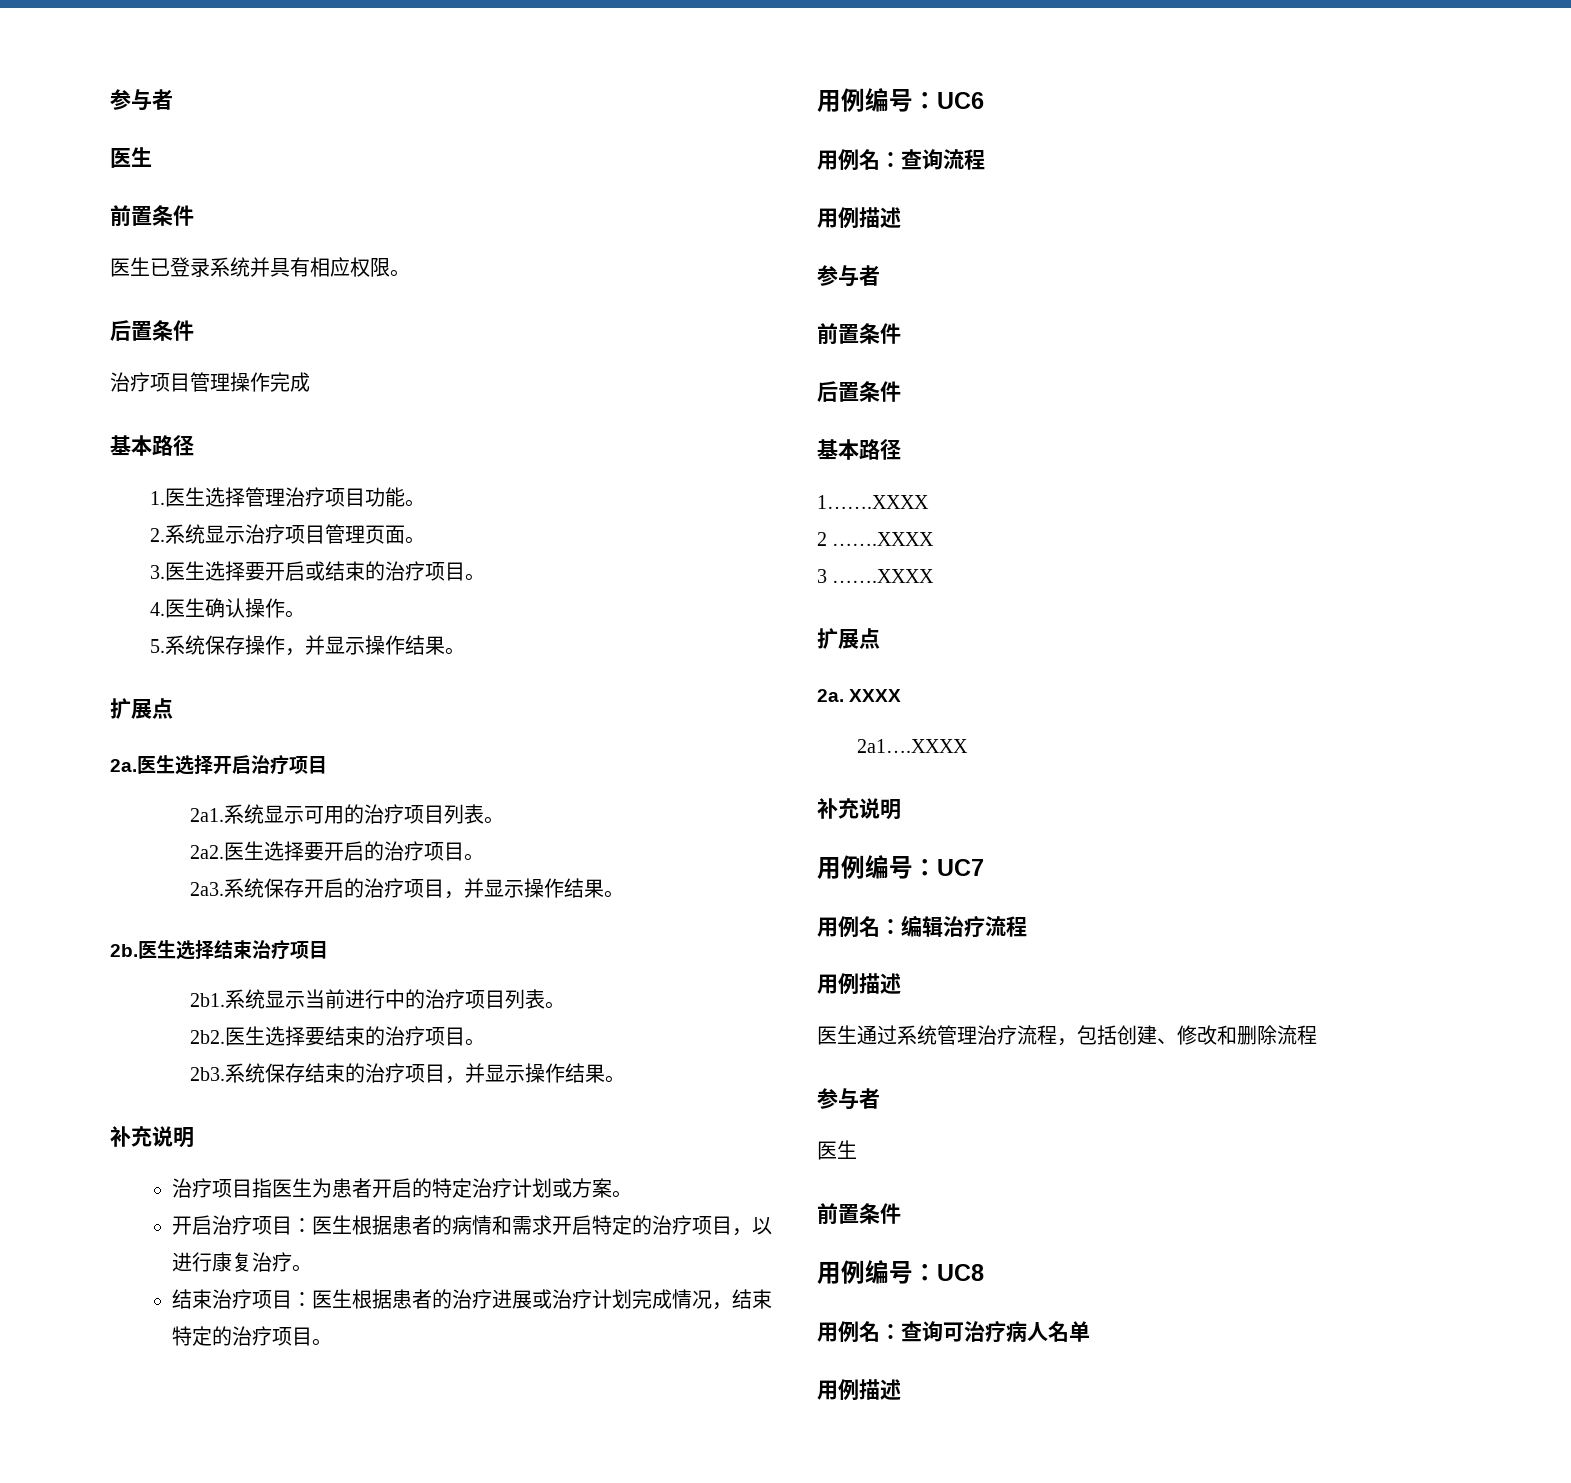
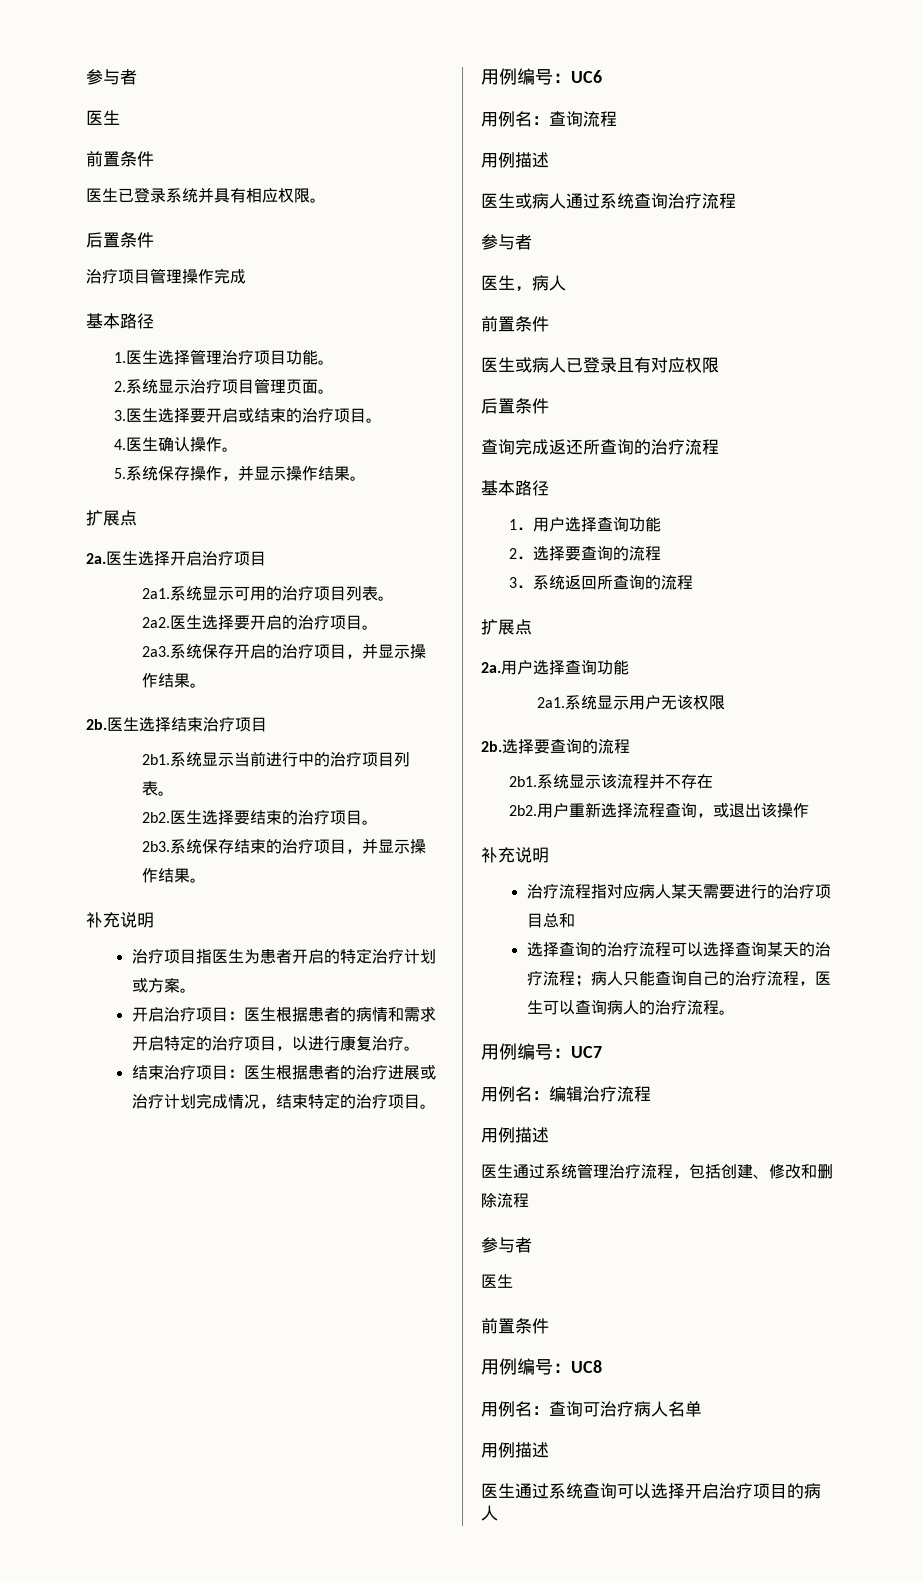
[817,265,880,287] [817,323,901,345] [817,381,901,402] [817,439,901,460] [817,495,929,509] [817,532,935,546] [817,569,935,583] [817,628,880,649] [817,689,902,702] [856,739,968,753] [817,798,901,820] // 参与者 // 前置条件 // 后置条件 // 基本路径 // 1…….XXXX // 2 …….XXXX // 3 …….XXXX // 扩展点 // 2a. XXXX // 2a1….XXXX // 补充说明 -> [481,193,736,209] [481,234,532,250] [481,275,566,292] [481,316,549,332] [481,357,719,373] [481,398,549,414] [481,439,719,455] [481,480,549,496] [509,516,662,532] [509,545,662,561] [509,574,694,590] [481,619,532,635] [481,659,629,675] [537,695,726,710] [481,738,630,754] [509,773,714,789] [509,802,810,818] [481,847,549,863] [526,883,831,899] [526,913,575,928] [526,941,831,957] [526,970,831,987] [526,999,735,1015] // 医生或病人通过系统查询治疗流程 // 参与者 // 医生，病人 // 前置条件 // 医生或病人已登录且有对应权限 // 后置条件 // 查询完成返还所查询的治疗流程 // 基本路径 // 1．用户选择查询功能 // 2．选择要查询的流程 // 3．系统返回所查询的流程 // 扩展点 // 2a.用户选择查询功能 // 2a1.系统显示用户无该权限 // 2b.选择要查询的流程 // 2b1.系统显示该流程并不存在 // 2b2.用户重新选择流程查询，或退出该操作 // 补充说明 // 治疗流程指对应病人某天需要进行的治疗项目总和 // 选择查询的治疗流程可以选择查询某天的治疗流程；病人只能查询自己的治疗流程，医生可以查询病人的治疗流程。
(901, 1389) none -> [481,1483,821,1499] [481,1505,498,1521] // 医生通过系统查询可以选择开启治疗项目的病人

